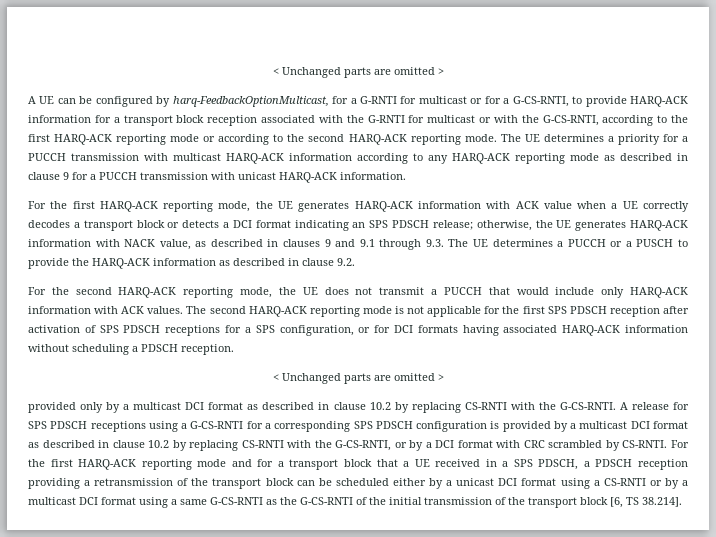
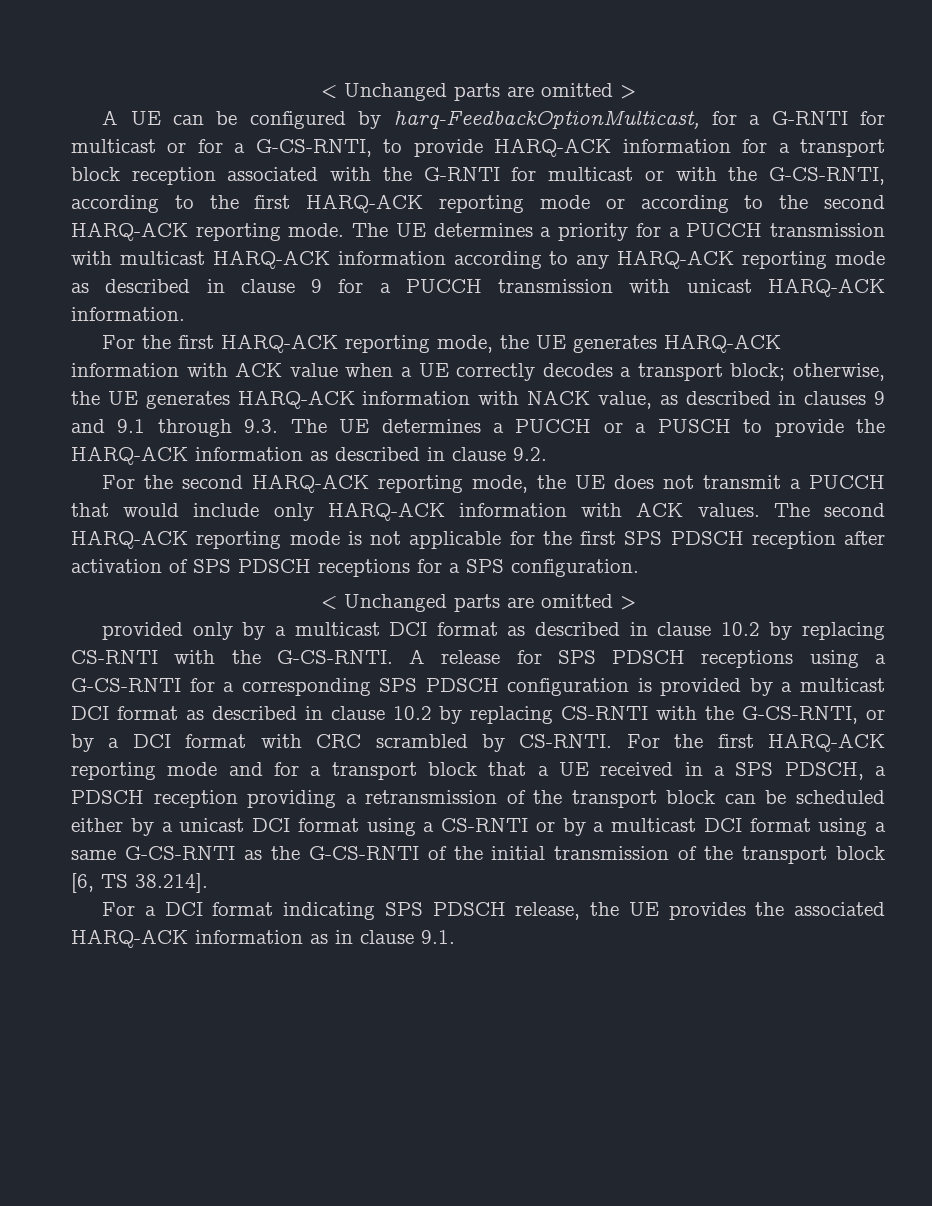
[136,220,473,231] block or detects a DCI format indicating an SPS PDSCH release; -> [730,363,786,381] block;
[279,325,688,336] [28,344,234,355] configuration, or for DCI formats having associated HARQ-ACK information without scheduling a PDSCH reception. -> [511,559,639,577] configuration.
(682, 502) none -> [102,902,886,920] [71,929,455,948] // For a DCI format indicating SPS PDSCH release, the UE provides the associated HARQ-ACK information as in clause 9.1.

